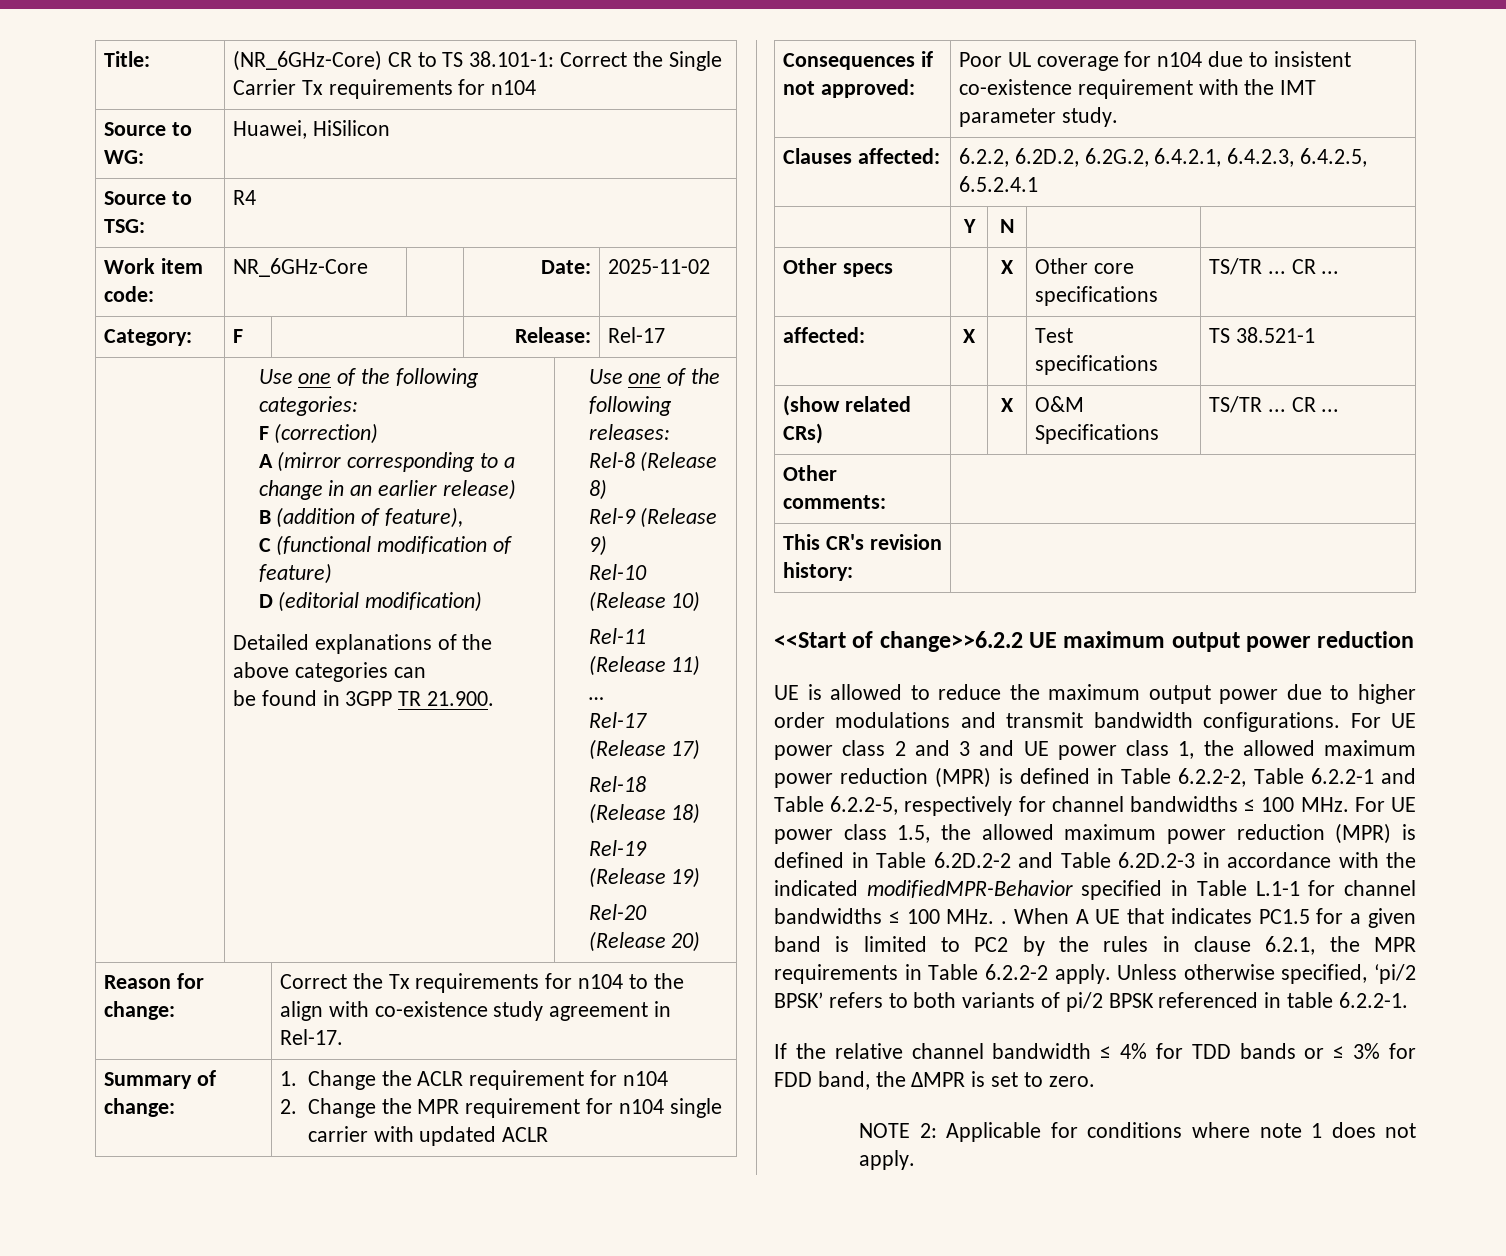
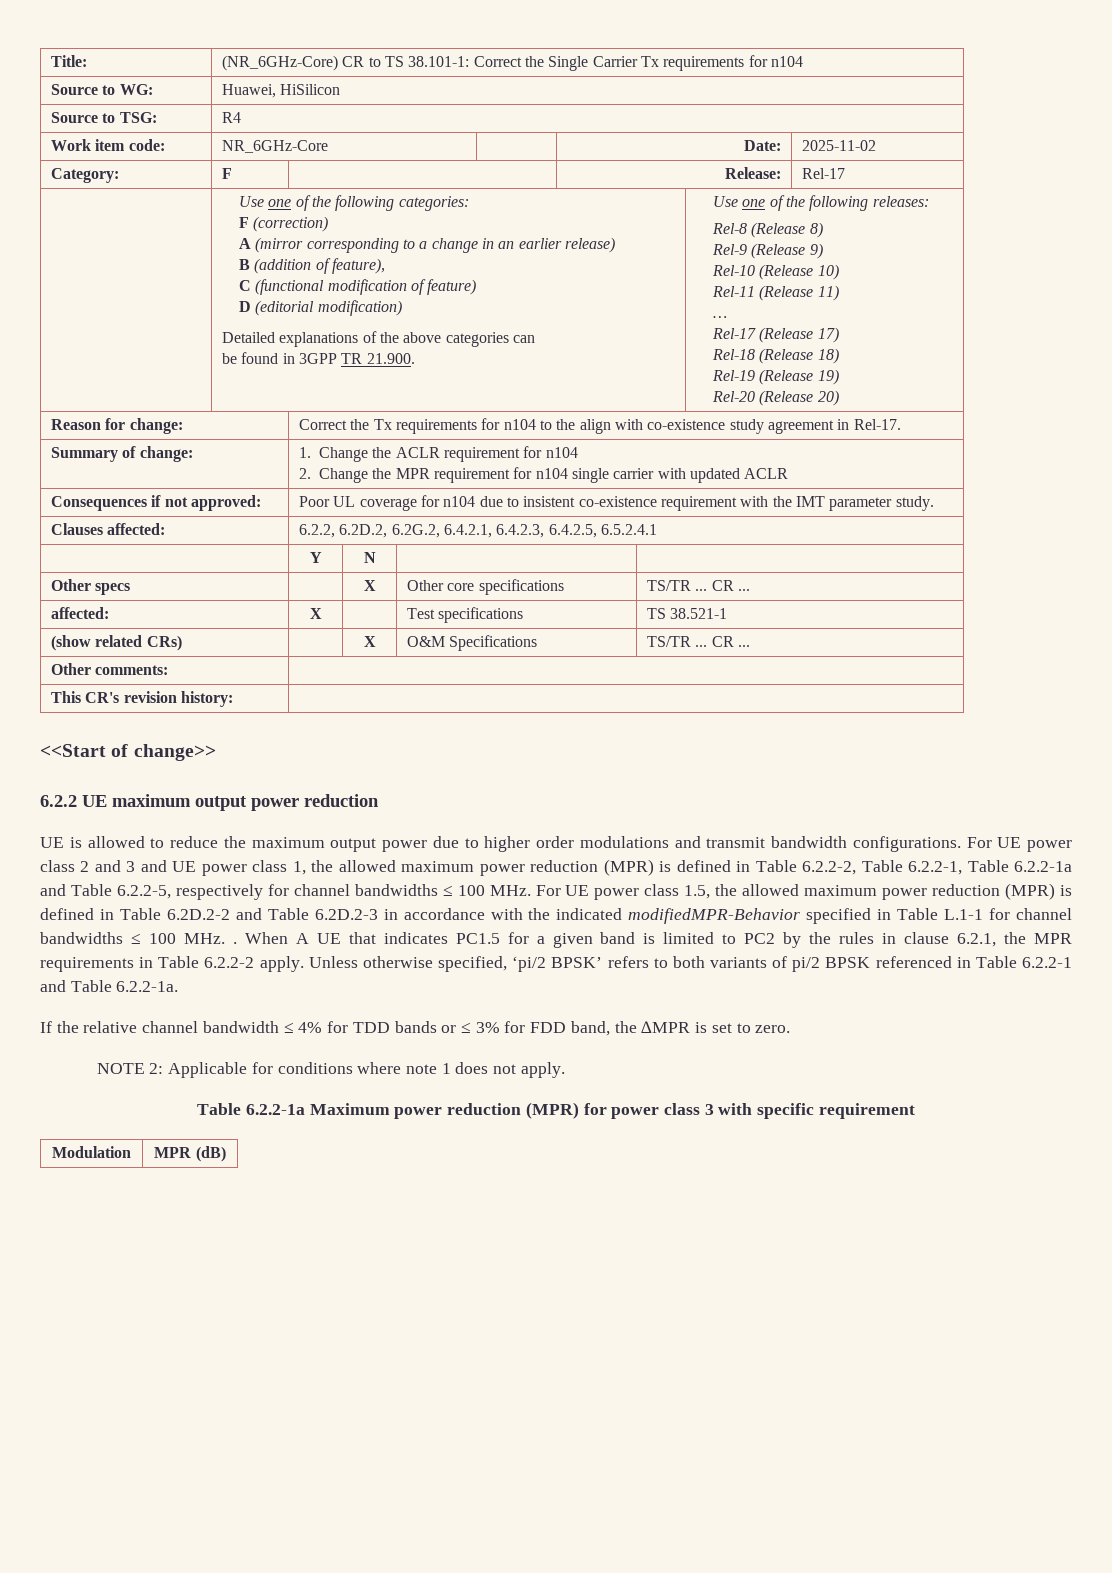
[879,631,1023,652] change>>6.2.2 -> [133,744,216,761] [40,795,77,807] change>> // 6.2.2
[1310,768,1374,784] 6.2.2-1 -> [908,860,1073,875] 6.2.2-1, Table 6.2.2-1a
[1287,992,1408,1008] table 6.2.2-1. -> [975,956,1072,968] [40,980,179,992] Table 6.2.2-1 and Table 6.2.2-1a.
(916, 1160) none -> [197,1102,915,1119] [52,1146,131,1158] [154,1146,226,1162] // Table 6.2.2-1a Maximum power reduction (MPR) for power class 3 with specific requirement // Modulation | MPR (dB)

